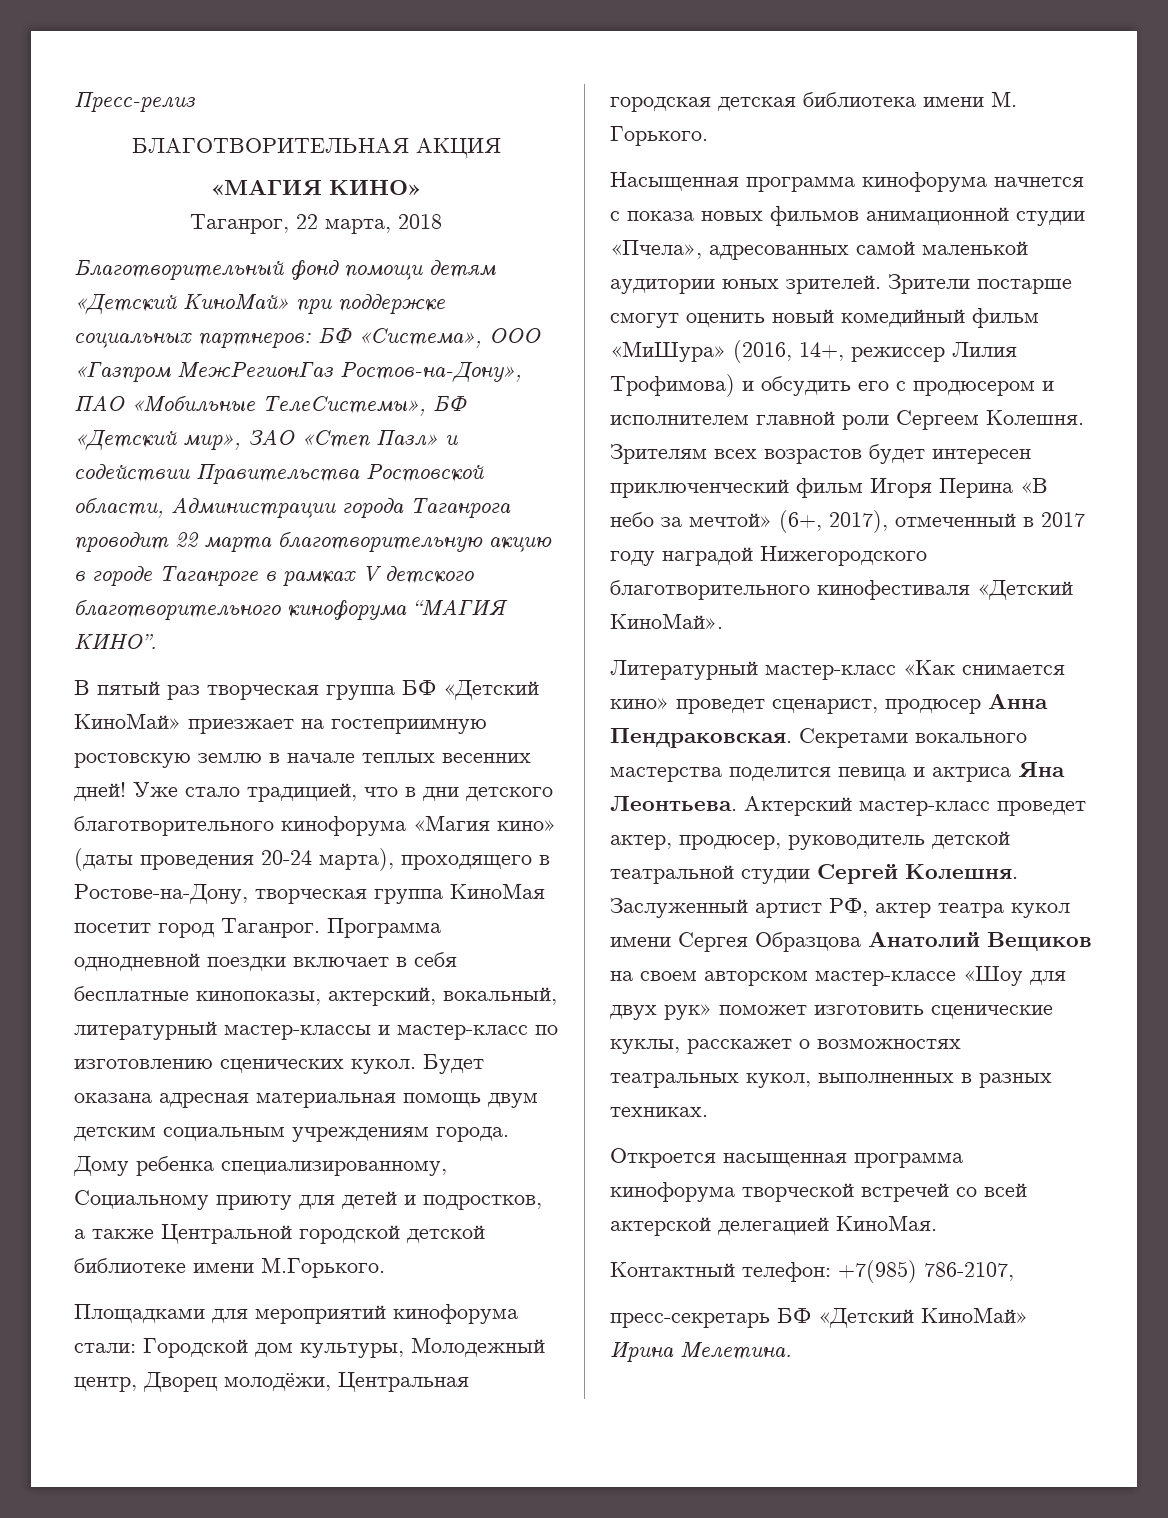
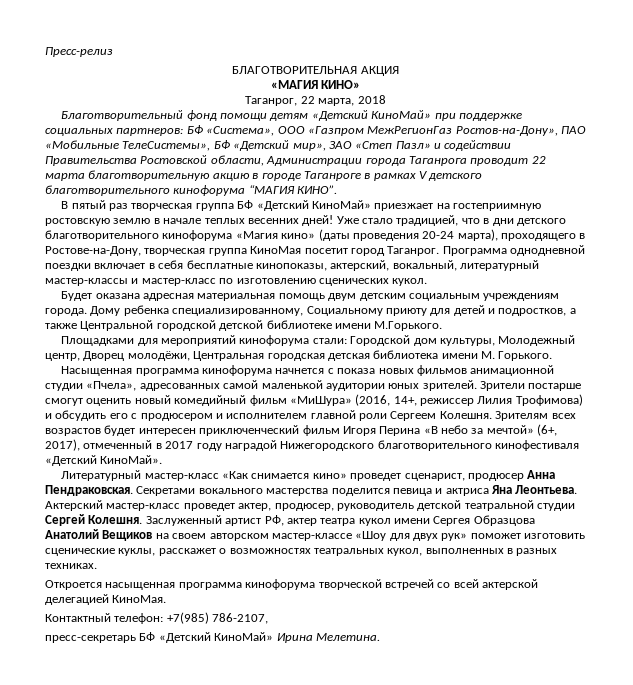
(416, 1066) none -> (428, 282) //

